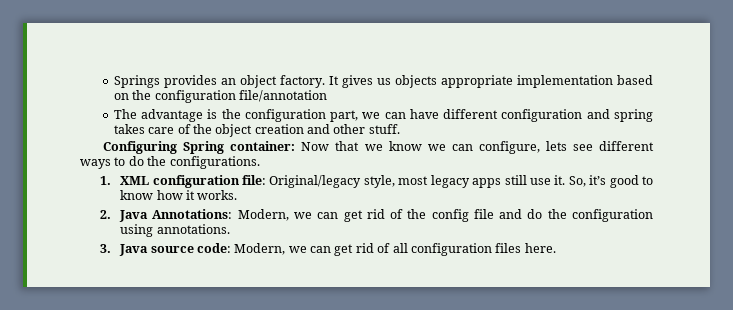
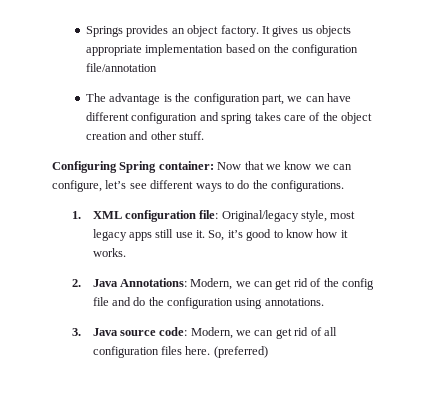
[545,141,567,151] lets -> [105,180,127,189] let’s
(556, 248) none -> [213,346,268,358] (preferred)

